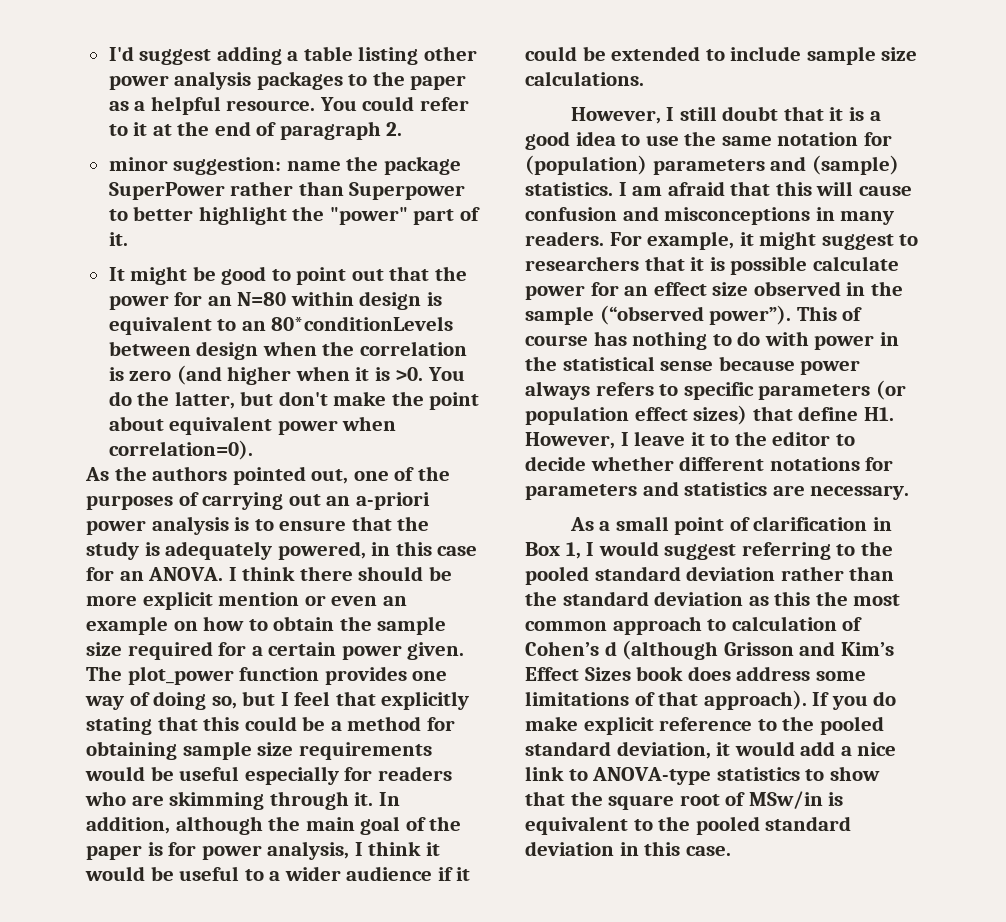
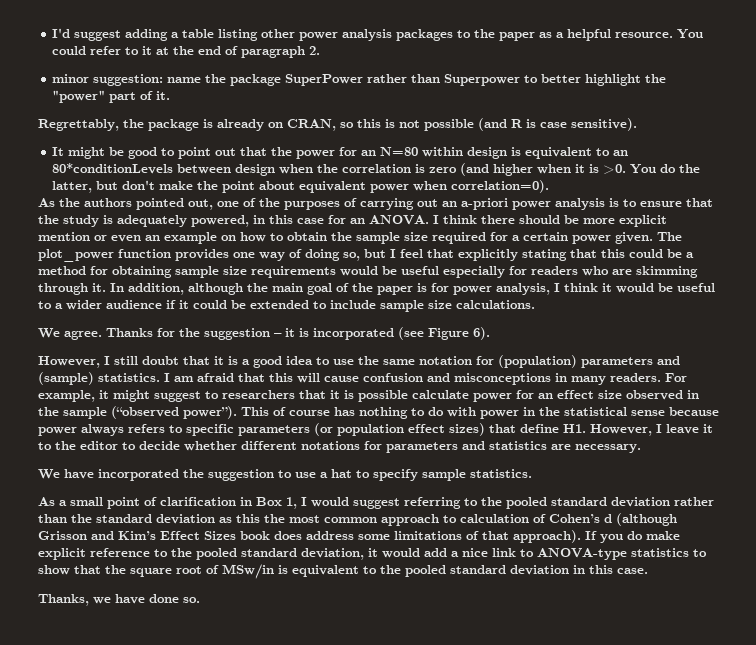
(128, 239) none -> [38,118,637,131] // Regrettably, the package is already on CRAN, so this is not possible (and R is case sensitive).
(644, 78) none -> [38,327,490,340] // We agree. Thanks for the suggestion – it is incorporated (see Figure 6).
(910, 492) none -> [38,469,532,481] // We have incorporated the suggestion to use a hat to specify sample statistics.
(731, 851) none -> [38,594,200,606] // Thanks, we have done so.

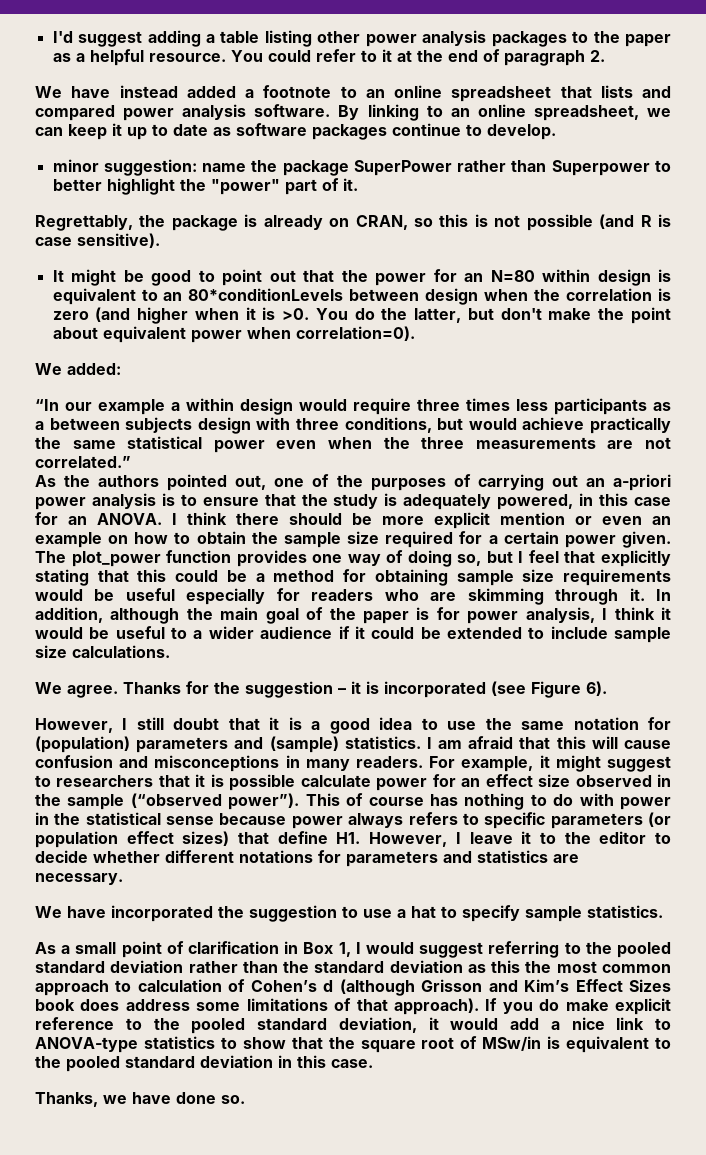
(321, 50) none -> [35,85,671,102] [35,104,672,121] [35,123,556,140] // We have instead added a footnote to an online spreadsheet that lists and compared power analysis software. By linking to an online spreadsheet, we can keep it up to date as software packages continue to develop.
(550, 186) none -> [35,363,121,375] [35,398,671,415] [35,417,672,434] [35,436,672,453] [35,456,131,468] // We added: // “In our example a within design would require three times less participants as a between subjects design with three conditions, but would achieve practically the same statistical power even when the three measurements are not correlated.”

